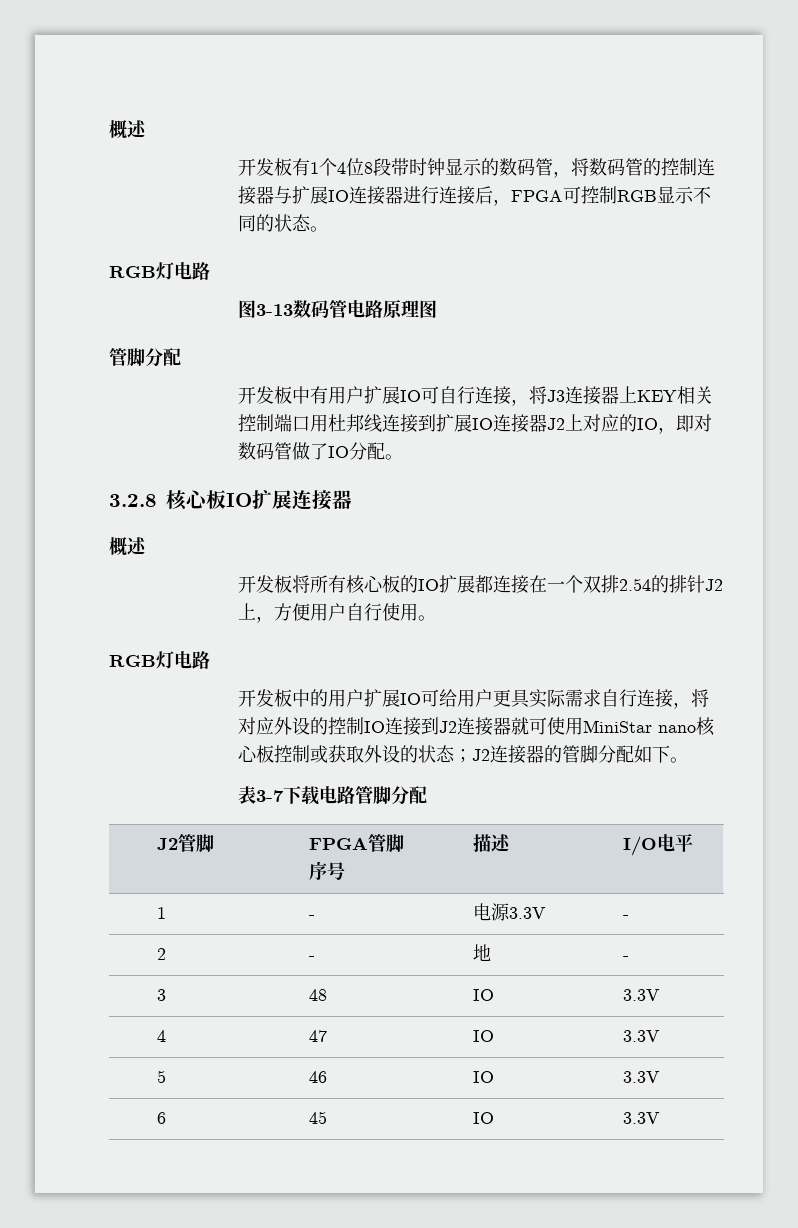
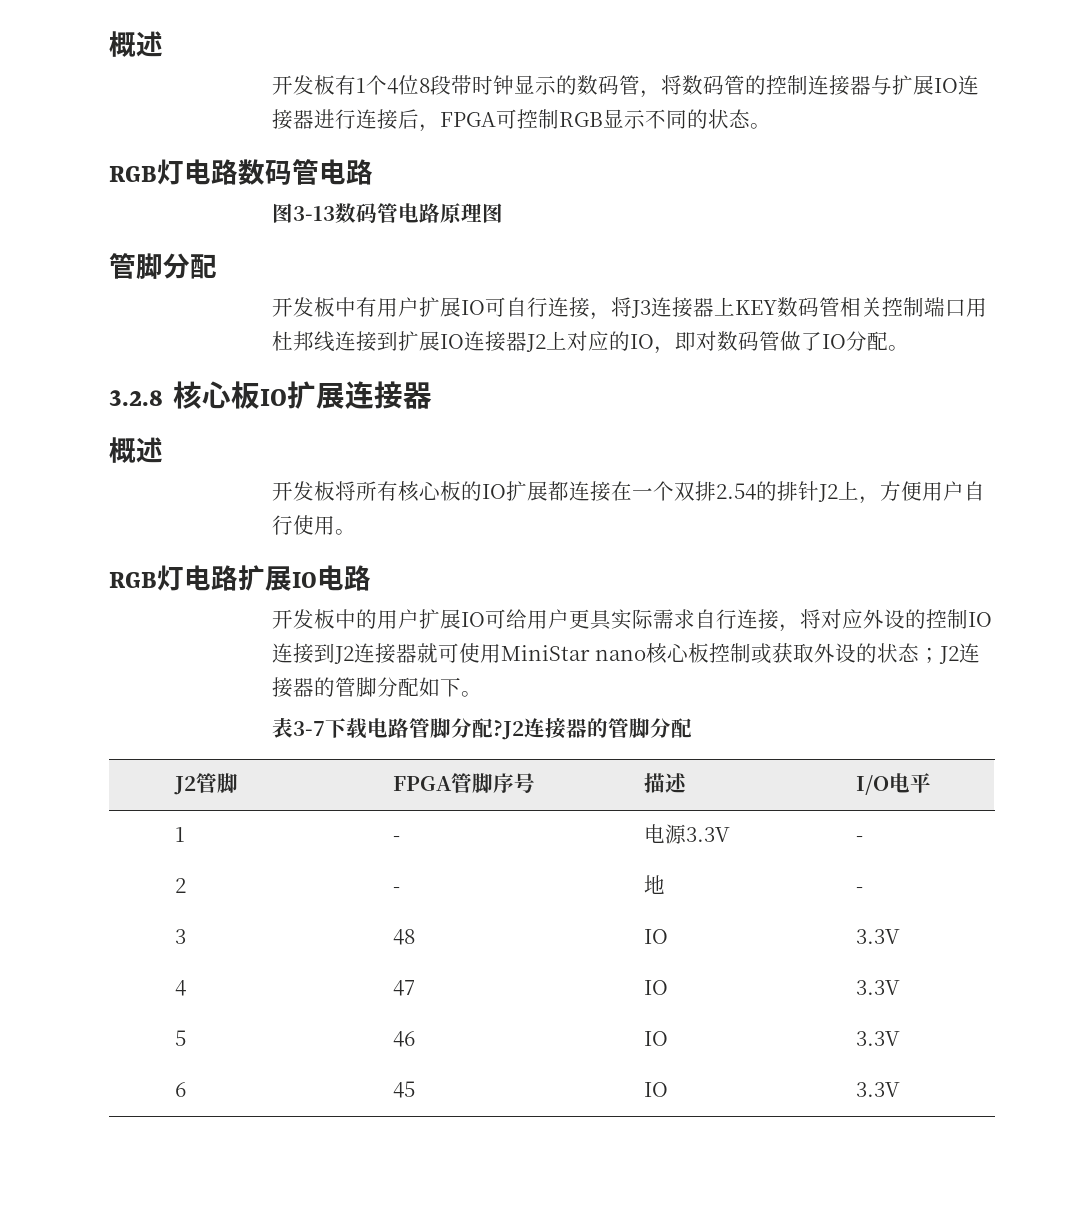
(210, 271) none -> [238,159,373,185] 数码管电路
(677, 396) none -> [777,297,841,317] 数码管
(210, 660) none -> [238,565,371,591] 扩展IO电路
(427, 795) none -> [493,718,693,740] ?J2连接器的管脚分配

